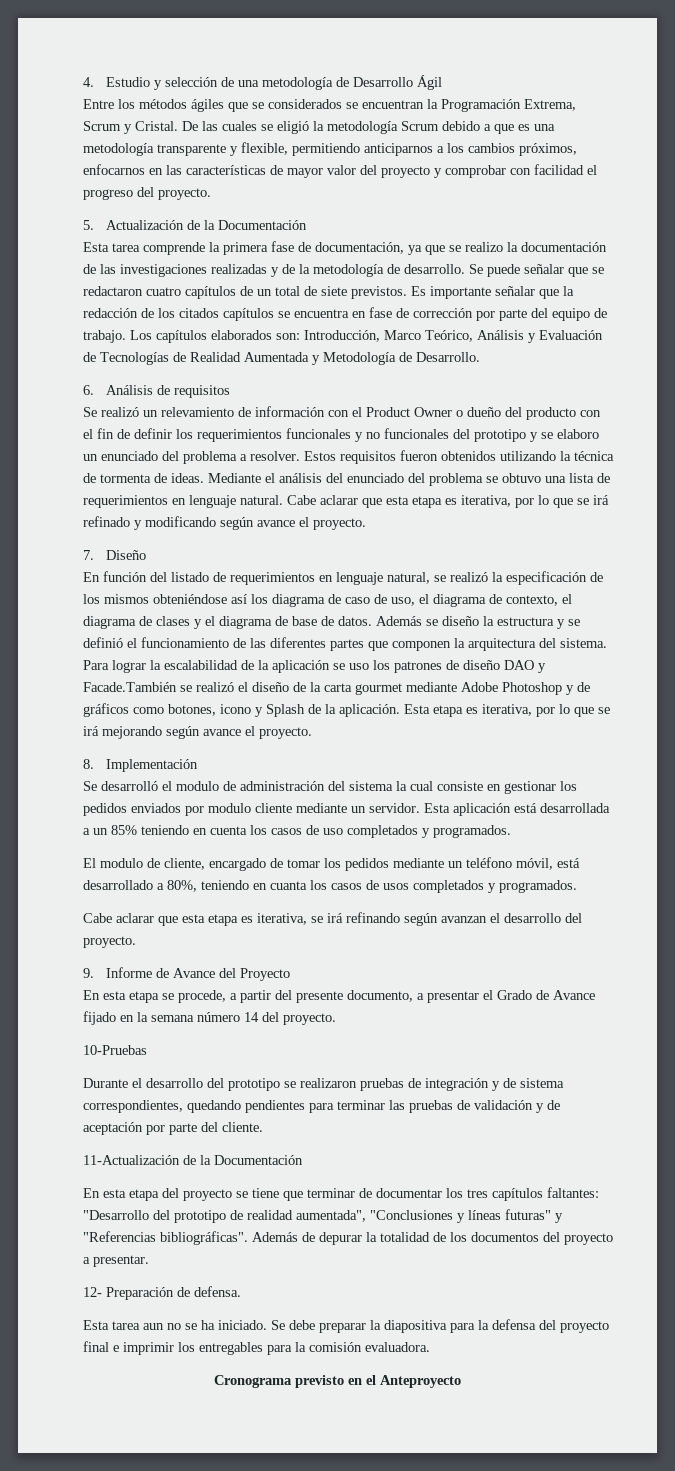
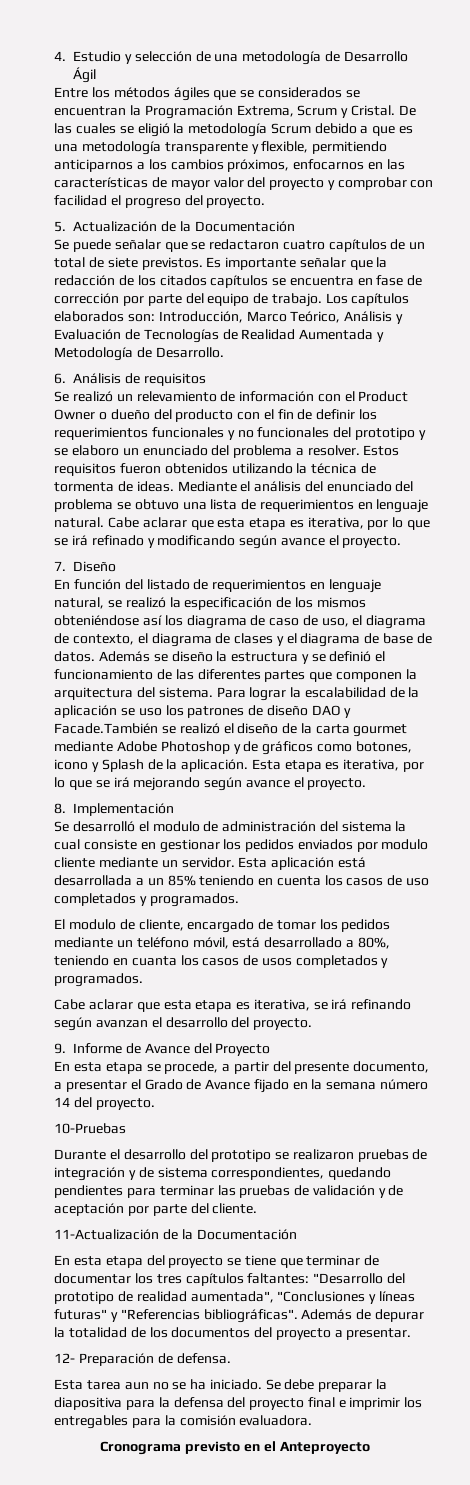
[83,241,608,255] [83,264,466,277] Esta tarea comprende la primera fase de documentación, ya que se realizo la documentación de las investigaciones realizadas y de la metodología de desarrollo. -> (295, 226) none

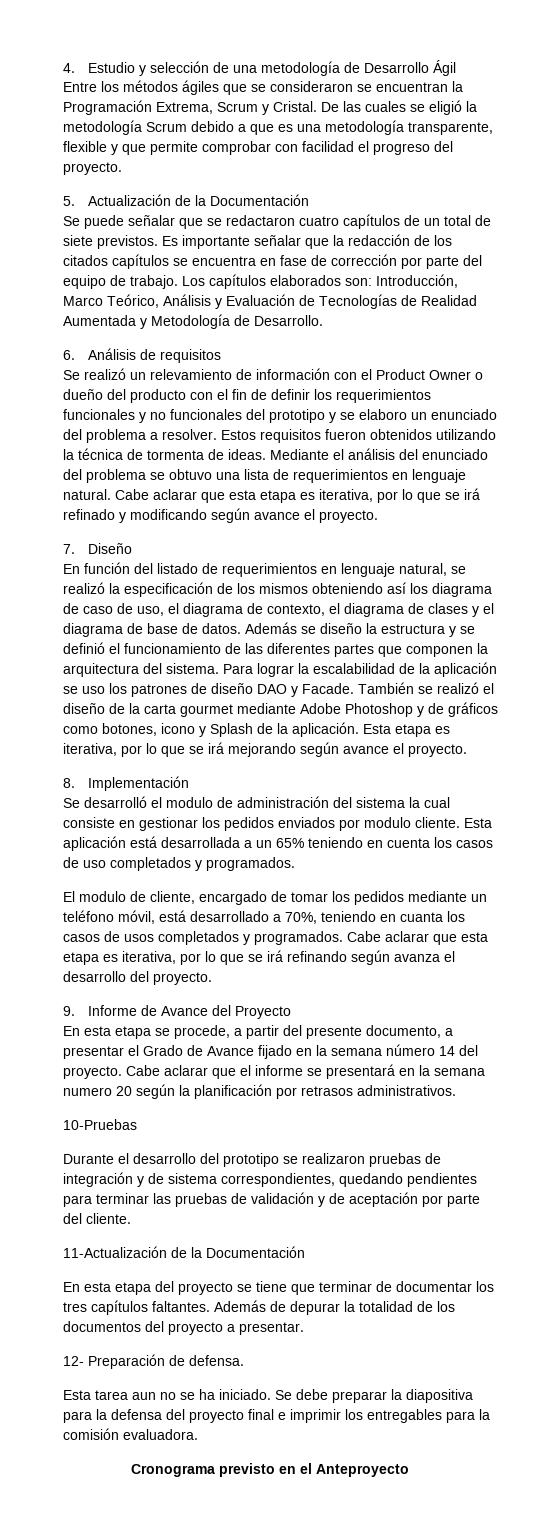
[257,87,342,98] considerados -> [270,81,354,92] consideraron
[164,141,388,154] [54,159,405,172] [54,177,335,190] transparente y flexible, permitiendo anticiparnos a los cambios próximos, enfocarnos en las características de mayor valor del proyecto y -> [408,122,494,135] [63,141,199,155] transparente, flexible y que permite
[54,615,140,626] obteniéndose -> [312,583,384,594] obteniendo
[54,723,159,734] Facade.También -> [302,682,415,694] Facade. También
[54,857,235,868] cliente mediante un servidor. -> [415,817,461,828] cliente.
[167,875,196,886] 85% -> [276,838,305,848] 65%
[357,937,390,949] 80%, -> [285,912,318,924] 70%,
[54,999,310,1012] // Cabe aclarar que esta etapa es iterativa, -> [347,931,489,945] [63,951,245,965] Cabe aclarar que esta etapa es iterativa, por lo que
[95,1020,148,1028] avanzan -> [394,954,441,962] avanza
(155, 1104) none -> [126,1064,486,1079] [63,1084,457,1099] Cabe aclarar que el informe se presentará en la semana numero 20 según la planificación por retrasos administrativos.
[247,1273,405,1284] [54,1291,415,1304] [54,1309,298,1323] faltantes: "Desarrollo del prototipo de realidad aumentada", "Conclusiones y líneas futuras" y "Referencias bibliográficas". -> [152,1301,211,1312] faltantes.

